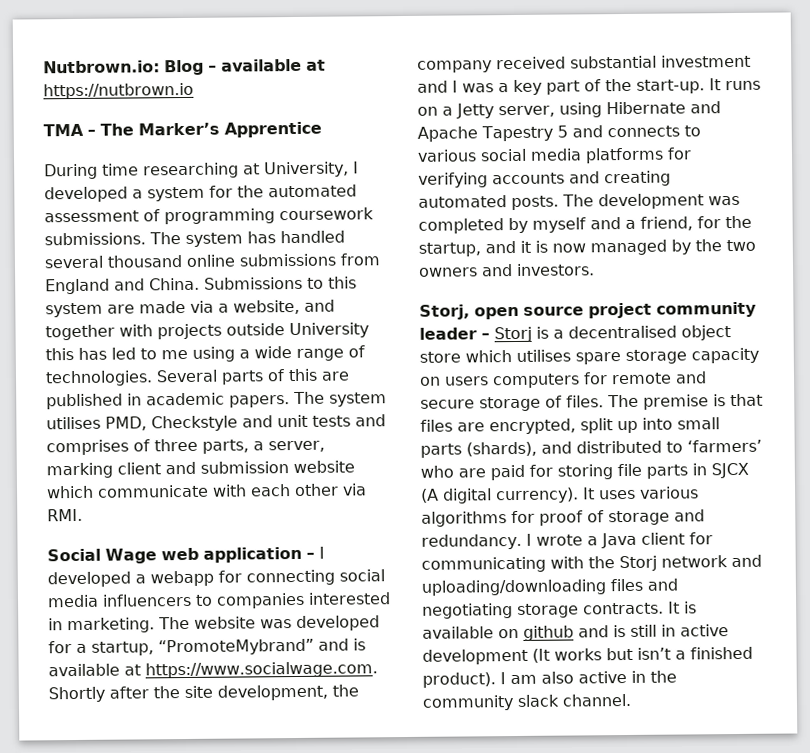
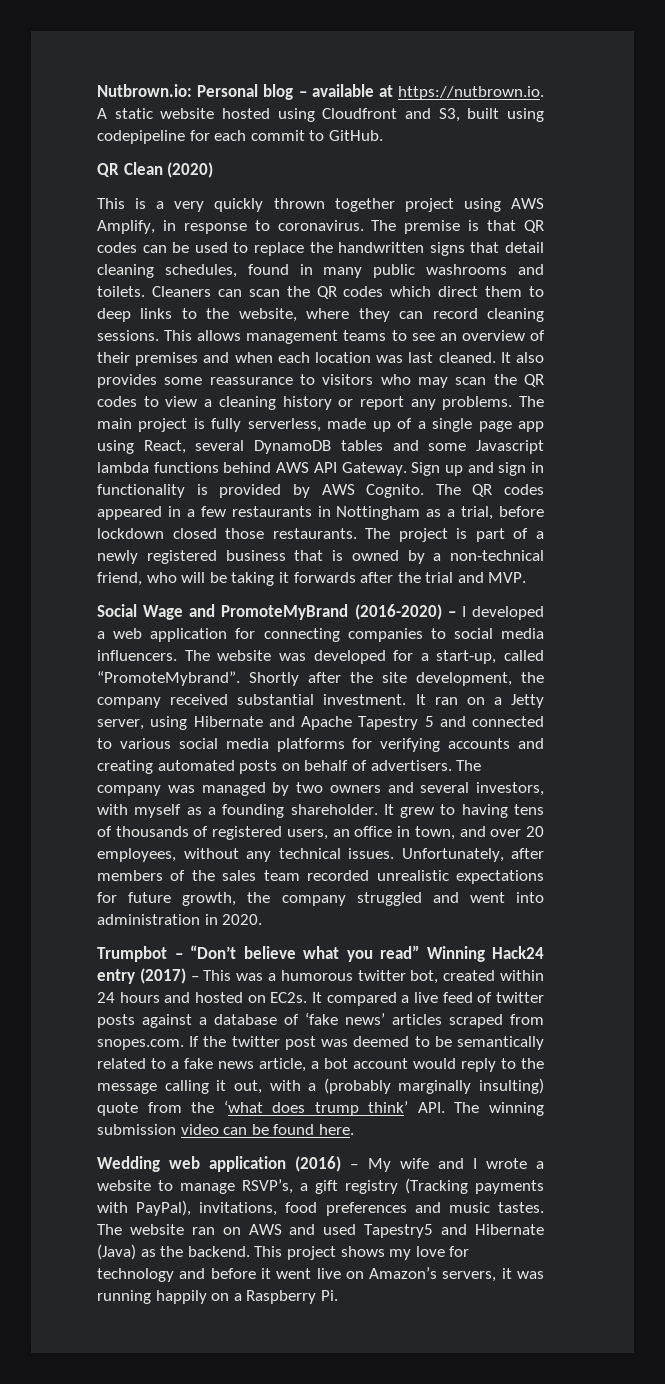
[164,59,204,76] Blog -> [197,84,294,100] Personal blog
[43,82,194,100] [43,121,322,138] [44,161,359,180] [44,184,357,203] [44,207,374,225] [44,230,345,247] [44,253,380,269] [45,276,357,295] [45,299,335,318] [45,322,369,341] [45,345,365,362] [45,368,350,387] [46,391,387,410] [46,414,386,432] [46,438,325,456] [46,460,355,479] [46,483,367,499] [47,508,83,522] https://nutbrown.io // TMA – The Marker’s Apprentice // During time researching at University, I developed a system for the automated assessment of programming coursework submissions. The system has handled several thousand online submissions from England and China. Submissions to this system are made via a website, and together with projects outside University this has led to me using a wide range of technologies. Several parts of this are published in academic papers. The system utilises PMD, Checkstyle and unit tests and comprises of three parts, a server, marking client and submission website which communicate with each other via RMI. -> [398,86,544,100] [97,108,544,122] [97,130,383,144] [97,162,214,178] [97,198,544,212] [97,220,545,234] [97,242,544,256] [97,264,544,278] [97,286,544,299] [97,308,544,322] [97,330,545,344] [97,352,544,366] [97,374,544,388] [97,396,544,410] [97,418,544,432] [97,440,544,454] [97,462,544,476] [97,484,544,498] [97,506,544,520] [97,528,544,542] [97,550,544,564] [97,572,527,586] https://nutbrown.io. A static website hosted using Cloudfront and S3, built using codepipeline for each commit to GitHub. // QR Clean (2020) // This is a very quickly thrown together project using AWS Amplify, in response to coronavirus. The premise is that QR codes can be used to replace the handwritten signs that detail cleaning schedules, found in many public washrooms and toilets. Cleaners can scan the QR codes which direct them to deep links to the website, where they can record cleaning sessions. This allows management teams to see an overview of their premises and when each location was last cleaned. It also provides some reassurance to visitors who may scan the QR codes to view a cleaning history or report any problems. The main project is fully serverless, made up of a single page app using React, several DynamoDB tables and some Javascript lambda functions behind AWS API Gateway. Sign up and sign in functionality is provided by AWS Cognito. The QR codes appeared in a few restaurants in Nottingham as a trial, before lockdown closed those restaurants. The project is part of a newly registered business that is owned by a non-technical friend, who will be taking it forwards after the trial and MVP.
[161,546,302,563] web application -> [189,604,442,620] and PromoteMyBrand (2016-2020)
[150,569,385,587] [47,592,391,609] [48,617,155,634] webapp for connecting social media influencers to companies interested in marketing. -> [113,628,544,642] [97,650,177,661] web application for connecting companies to social media influencers.
[91,638,366,656] [48,661,378,679] startup, “PromoteMybrand” and is available at https://www.socialwage.com. -> [436,650,544,664] [97,671,240,686] start-up, called “PromoteMybrand”.
[661,54,751,68] [417,78,761,96] investment and I was a key part of the start-up. It runs -> [323,694,458,705] investment. It ran
[606,125,680,138] connects -> [472,716,544,727] connected
[511,193,740,211] [418,215,752,234] [418,240,586,257] posts. The development was completed by myself and a friend, for the startup, and it is now -> [239,760,482,774] [97,785,195,796] posts on behalf of advertisers. The company was
[695,239,722,252] the -> (290, 789) none
[516,263,595,276] [419,301,757,320] [419,325,731,343] [419,347,759,365] [420,371,707,389] [420,393,763,412] [420,417,720,435] [420,439,762,458] [420,462,749,481] [421,486,699,504] [421,509,705,527] [421,532,713,550] [421,554,762,573] [421,578,678,596] [422,601,697,619] [422,624,729,641] [422,646,753,665] [422,670,677,688] [422,693,631,711] investors. // Storj, open source project community leader – Storj is a decentralised object store which utilises spare storage capacity on users computers for remote and secure storage of files. The premise is that files are encrypted, split up into small parts (shards), and distributed to ‘farmers’ who are paid for storing file parts in SJCX (A digital currency). It uses various algorithms for proof of storage and redundancy. I wrote a Java client for communicating with the Storj network and uploading/downloading files and negotiating storage contracts. It is available on github and is still in active development (It works but isn’t a finished product). I am also active in the community slack channel. -> [420,782,544,796] [97,804,544,818] [97,826,544,840] [97,848,544,862] [97,870,544,884] [97,892,544,906] [97,914,263,925] [97,945,544,962] [97,968,544,984] [97,992,544,1006] [97,1012,544,1028] [97,1036,544,1050] [97,1058,544,1072] [97,1078,544,1094] [97,1100,544,1116] [97,1124,354,1135] [97,1156,545,1172] [97,1178,544,1194] [97,1200,544,1216] [97,1224,544,1238] [97,1244,470,1260] [97,1267,544,1282] [97,1290,338,1304] several investors, with myself as a founding shareholder. It grew to having tens of thousands of registered users, an office in town, and over 20 employees, without any technical issues. Unfortunately, after members of the sales team recorded unrealistic expectations for future growth, the company struggled and went into administration in 2020. // Trumpbot – “Don’t believe what you read” Winning Hack24 entry (2017) – This was a humorous twitter bot, created within 24 hours and hosted on EC2s. It compared a live feed of twitter posts against a database of ‘fake news’ articles scraped from snopes.com. If the twitter post was deemed to be semantically related to a fake news article, a bot account would reply to the message calling it out, with a (probably marginally insulting) quote from the ‘what does trump think’ API. The winning submission video can be found here. // Wedding web application (2016) – My wife and I wrote a website to manage RSVP’s, a gift registry (Tracking payments with PayPal), invitations, food preferences and music tastes. The website ran on AWS and used Tapestry5 and Hibernate (Java) as the backend. This project shows my love for technology and before it went live on Amazon’s servers, it was running happily on a Raspberry Pi.

